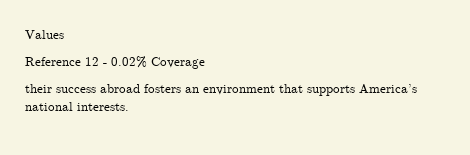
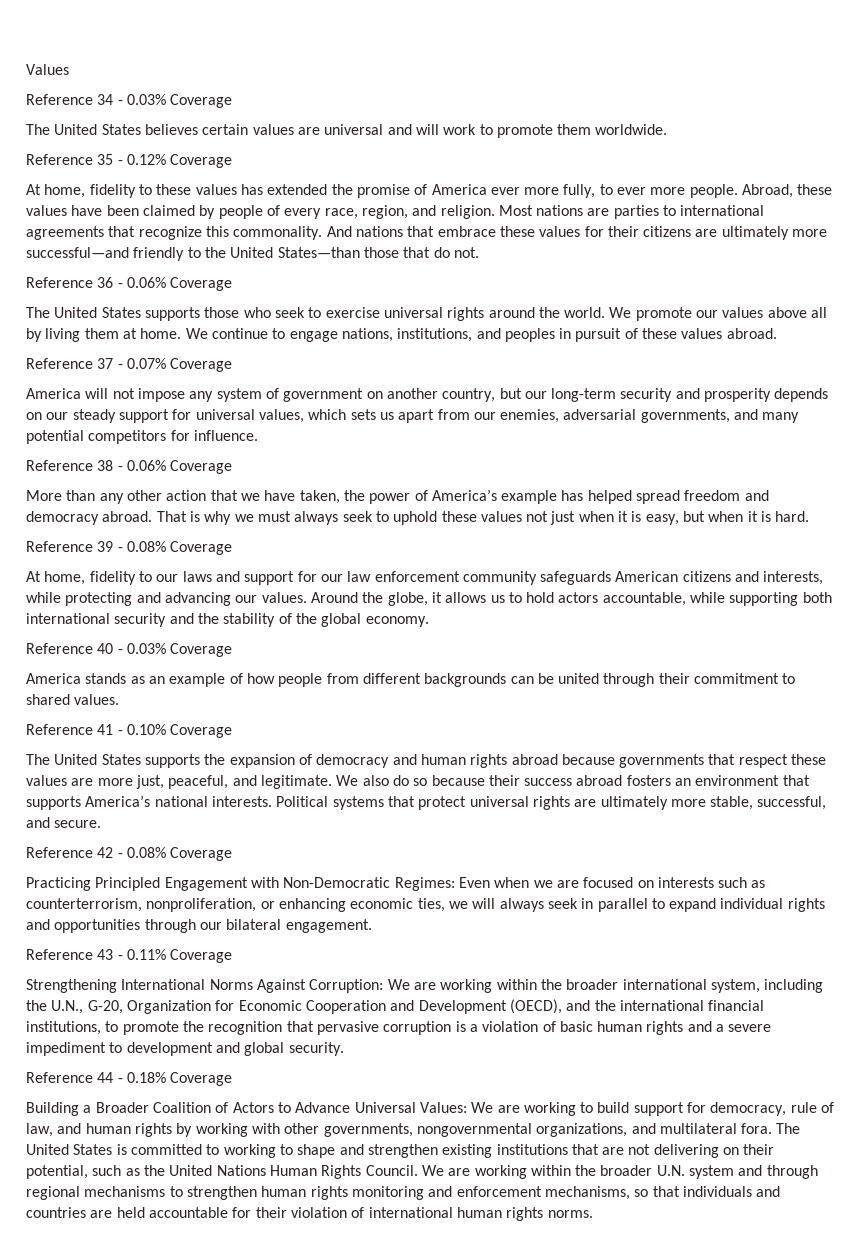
[85,56,205,69] 12 - 0.02% Coverage // -> [97,94,233,108] [26,124,668,138] [26,154,233,168] [26,184,833,198] [26,205,765,219] [26,226,828,240] [26,247,479,261] [26,277,233,291] [26,307,828,321] [26,328,777,342] [26,358,233,372] [26,388,829,402] [26,409,800,423] [26,430,258,444] [26,460,233,474] [26,489,769,504] [26,511,810,525] [26,541,233,555] [26,571,824,585] [26,592,832,606] [26,613,429,627] [26,643,233,657] [26,673,796,687] [26,694,120,705] [26,724,233,738] [26,754,827,768] [26,775,485,789] 34 - 0.03% Coverage // The United States believes certain values are universal and will work to promote them worldwide. // Reference 35 - 0.12% Coverage // At home, fidelity to these values has extended the promise of America ever more fully, to ever more people. Abroad, these values have been claimed by people of every race, region, and religion. Most nations are parties to international agreements that recognize this commonality. And nations that embrace these values for their citizens are ultimately more successful—and friendly to the United States—than those that do not. // Reference 36 - 0.06% Coverage // The United States supports those who seek to exercise universal rights around the world. We promote our values above all by living them at home. We continue to engage nations, institutions, and peoples in pursuit of these values abroad. // Reference 37 - 0.07% Coverage // America will not impose any system of government on another country, but our long-term security and prosperity depends on our steady support for universal values, which sets us apart from our enemies, adversarial governments, and many potential competitors for influence. // Reference 38 - 0.06% Coverage // More than any other action that we have taken, the power of America’s example has helped spread freedom and democracy abroad. That is why we must always seek to uphold these values not just when it is easy, but when it is hard. // Reference 39 - 0.08% Coverage // At home, fidelity to our laws and support for our law enforcement community safeguards American citizens and interests, while protecting and advancing our values. Around the globe, it allows us to hold actors accountable, while supporting both international security and the stability of the global economy. // Reference 40 - 0.03% Coverage // America stands as an example of how people from different backgrounds can be united through their commitment to shared values. // Reference 41 - 0.10% Coverage // The United States supports the expansion of democracy and human rights abroad because governments that respect these values are more just, peaceful, and legitimate. We also do so because
(129, 107) none -> [276,796,827,810] [26,817,102,828] [26,847,233,861] [26,877,766,891] [26,898,825,912] [26,919,372,933] [26,949,233,963] [26,979,824,993] [26,999,765,1014] [26,1021,772,1035] [26,1042,344,1056] [26,1072,233,1086] [26,1102,835,1116] [26,1123,801,1137] [26,1144,775,1158] [26,1165,818,1179] [26,1186,781,1200] [26,1207,593,1221] Political systems that protect universal rights are ultimately more stable, successful, and secure. // Reference 42 - 0.08% Coverage // Practicing Principled Engagement with Non-Democratic Regimes: Even when we are focused on interests such as counterterrorism, nonproliferation, or enhancing economic ties, we will always seek in parallel to expand individual rights and opportunities through our bilateral engagement. // Reference 43 - 0.11% Coverage // Strengthening International Norms Against Corruption: We are working within the broader international system, including the U.N., G-20, Organization for Economic Cooperation and Development (OECD), and the international financial institutions, to promote the recognition that pervasive corruption is a violation of basic human rights and a severe impediment to development and global security. // Reference 44 - 0.18% Coverage // Building a Broader Coalition of Actors to Advance Universal Values: We are working to build support for democracy, rule of law, and human rights by working with other governments, nongovernmental organizations, and multilateral fora. The United States is committed to working to shape and strengthen existing institutions that are not delivering on their potential, such as the United Nations Human Rights Council. We are working within the broader U.N. system and through regional mechanisms to strengthen human rights monitoring and enforcement mechanisms, so that individuals and countries are held accountable for their violation of international human rights norms.

